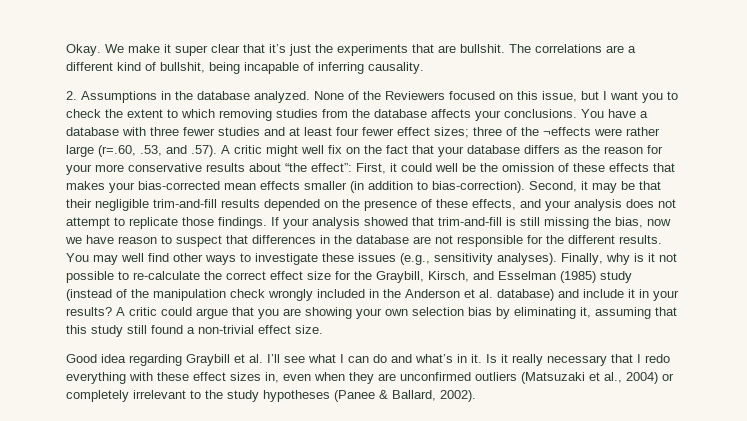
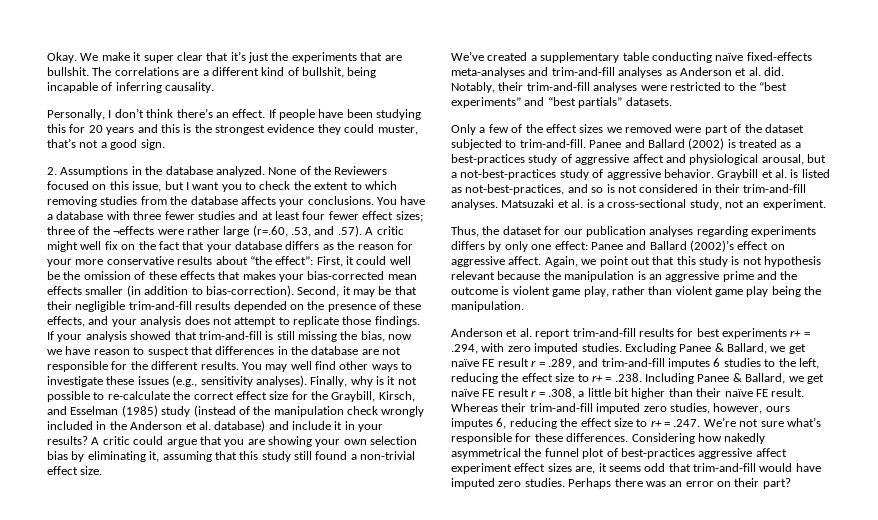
(424, 68) none -> [47,108,422,120] [47,124,418,135] [47,138,165,150] // Personally, I don’t think there’s an effect. If people have been studying this for 20 years and this is the strongest evidence they could muster, that’s not a good sign.
[66,354,670,366] [66,372,674,384] [66,390,476,402] Good idea regarding Graybill et al. I’ll see what I can do and what’s in it. Is it really necessary that I redo everything with these effect sizes in, even when they are unconfirmed outliers (Matsuzaki et al., 2004) or completely irrelevant to the study hypotheses (Panee & Ballard, 2002). -> [451,51,812,63] [451,67,784,78] [451,82,787,93] [451,97,672,108] [451,124,804,135] [451,138,801,150] [451,154,826,165] [451,169,830,180] [451,184,807,195] [451,199,826,210] [451,226,816,237] [451,240,785,252] [451,256,822,267] [451,271,798,282] [451,286,822,297] [451,301,524,312] [451,328,810,339] [451,343,806,354] [451,358,819,369] [451,373,824,384] [451,388,805,399] [451,403,790,414] [451,417,821,429] [451,433,766,444] [451,448,787,459] [451,463,821,474] [451,478,791,489] We’ve created a supplementary table conducting naïve fixed-effects meta-analyses and trim-and-fill analyses as Anderson et al. did. Notably, their trim-and-fill analyses were restricted to the “best experiments” and “best partials” datasets. // Only a few of the effect sizes we removed were part of the dataset subjected to trim-and-fill. Panee and Ballard (2002) is treated as a best-practices study of aggressive affect and physiological arousal, but a not-best-practices study of aggressive behavior. Graybill et al. is listed as not-best-practices, and so is not considered in their trim-and-fill analyses. Matsuzaki et al. is a cross-sectional study, not an experiment. // Thus, the dataset for our publication analyses regarding experiments differs by only one effect: Panee and Ballard (2002)’s effect on aggressive affect. Again, we point out that this study is not hypothesis relevant because the manipulation is an aggressive prime and the outcome is violent game play, rather than violent game play being the manipulation. // Anderson et al. report trim-and-fill results for best experiments r+ = .294, with zero imputed studies. Excluding Panee & Ballard, we get naïve FE result r = .289, and trim-and-fill imputes 6 studies to the left, reducing the effect size to r+ = .238. Including Panee & Ballard, we get naïve FE result r = .308, a little bit higher than their naïve FE result. Whereas their trim-and-fill imputed zero studies, however, ours imputes 6, reducing the effect size to r+ = .247. We’re not sure what’s responsible for these differences. Considering how nakedly asymmetrical the funnel plot of best-practices aggressive affect experiment effect sizes are, it seems odd that trim-and-fill would have imputed zero studies. Perhaps there was an error on their part?

